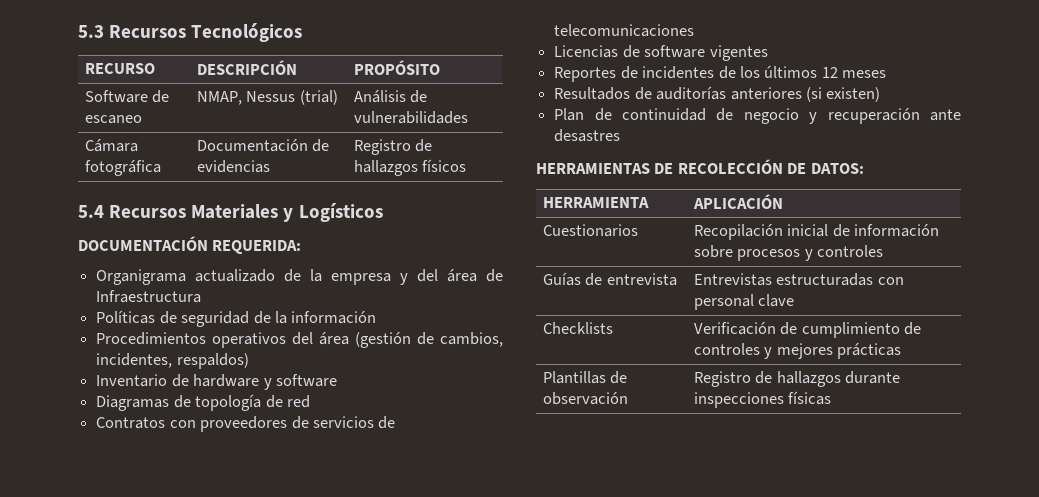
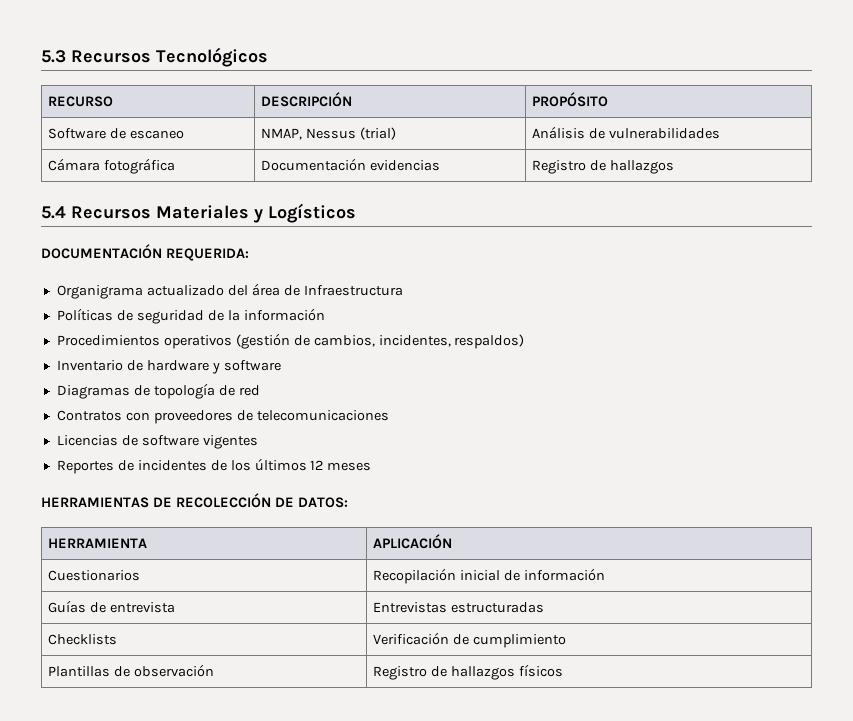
[312,139,330,152] de -> (367, 164) none
[422,159,467,172] físicos -> (674, 167) none
[284,269,409,285] de la empresa y -> (224, 290) none
[292,332,350,345] del área -> (232, 342) none
[312,416,396,429] servicios de -> (253, 415) none
[554,86,881,102] [554,108,961,124] [554,129,621,142] // Resultados de auditorías anteriores (si existen) // Plan de continuidad de negocio y recuperación ante desastres -> (372, 466) none
[693,245,884,261] sobre procesos y controles -> (605, 574) none
[877,277,904,285] [693,294,795,310] con personal clave -> (544, 607) none
[904,322,922,335] [693,343,902,359] de controles y mejores prácticas -> (566, 641) none
[845,371,901,384] [693,391,832,408] durante inspecciones físicas -> [518,664,563,677] físicos

